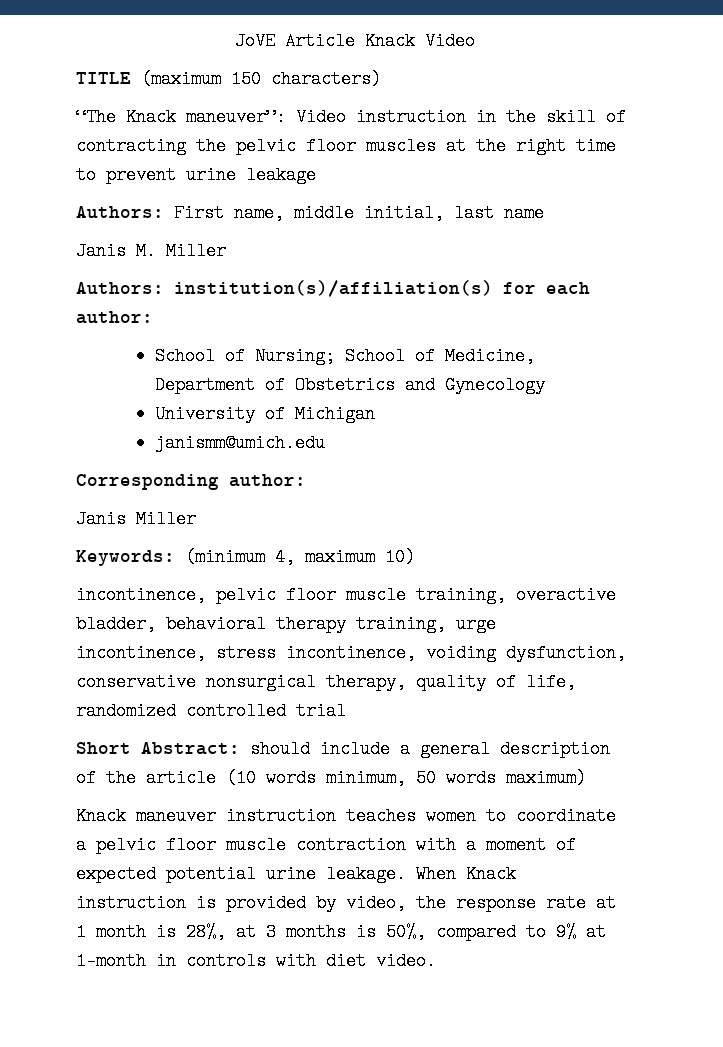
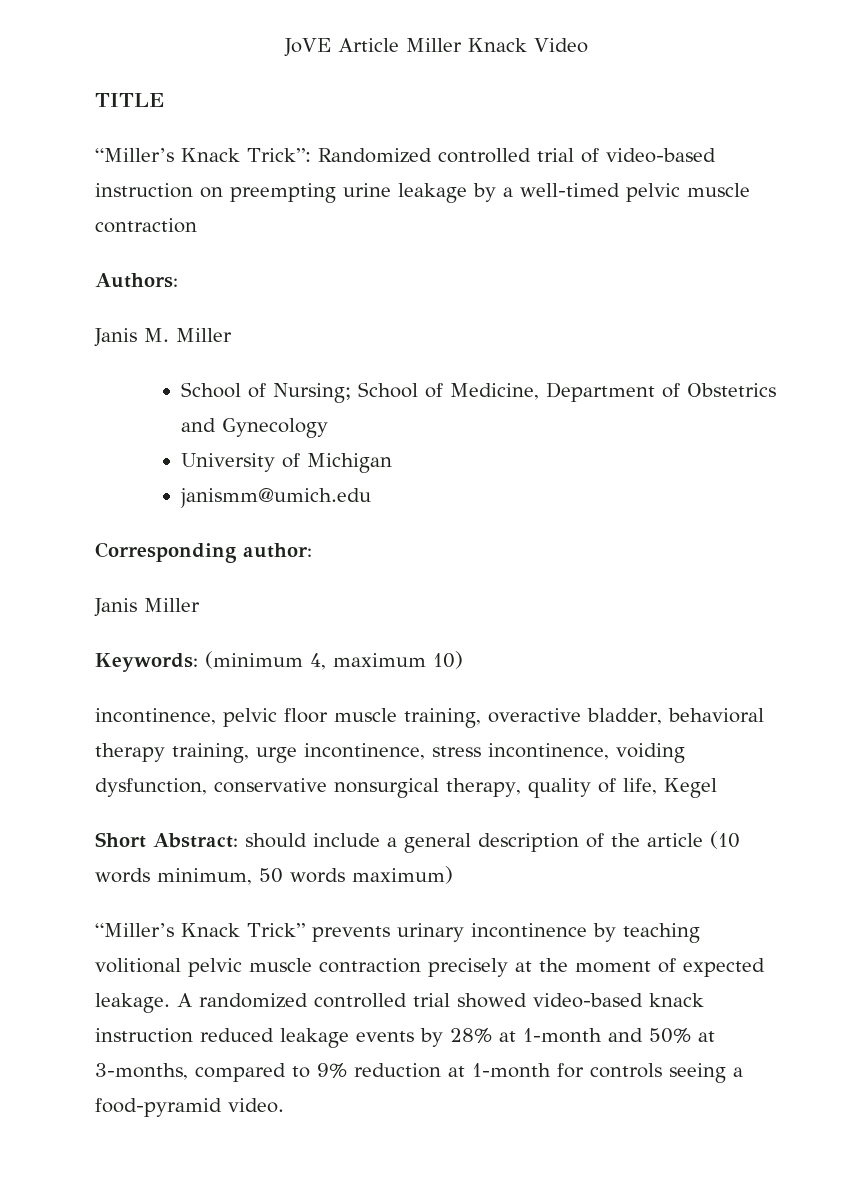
(355, 41) none -> [406,38,463,52] Miller
[141,70,381,88] [76,108,626,126] [76,137,616,155] [76,166,316,184] [76,204,544,222] [76,242,226,260] [76,280,590,297] [76,311,153,324] (maximum 150 characters) // “The Knack maneuver”: Video instruction in the skill of contracting the pelvic floor muscles at the right time to prevent urine leakage // Authors: First name, middle initial, last name // Janis M. Miller // Authors: institution(s)/affiliation(s) for each author: -> [95,148,716,163] [95,183,750,203] [95,218,197,233] [95,273,178,288] [94,328,232,347] // “Miller’s Knack Trick”: Randomized controlled trial of video-based instruction on preempting urine leakage by a well-timed pelvic muscle contraction // Authors: // Janis M. Miller
[76,702,346,720] randomized controlled trial -> [663,778,717,798] Kegel
[76,807,616,825] [76,836,576,854] [76,865,516,883] [76,894,616,912] [76,923,426,941] Knack maneuver instruction teaches women to coordinate a pelvic floor muscle contraction with a moment of expected potential urine leakage. When Knack instruction is provided by video, the response rate at 1 month is 28%, at 3 months is 50%, -> [95,923,700,943] [95,958,765,977] [95,993,704,1013] [95,1028,715,1048] [95,1063,188,1080] “Miller’s Knack Trick” prevents urinary incontinence by teaching volitional pelvic muscle contraction precisely at the moment of expected leakage. A randomized controlled trial showed video-based knack instruction reduced leakage events by 28% at 1-month and 50% at 3-months,
[586,923,606,941] [76,952,366,970] at 1-month in controls with diet -> [354,1063,743,1083] [95,1098,222,1117] reduction at 1-month for controls seeing a food-pyramid

